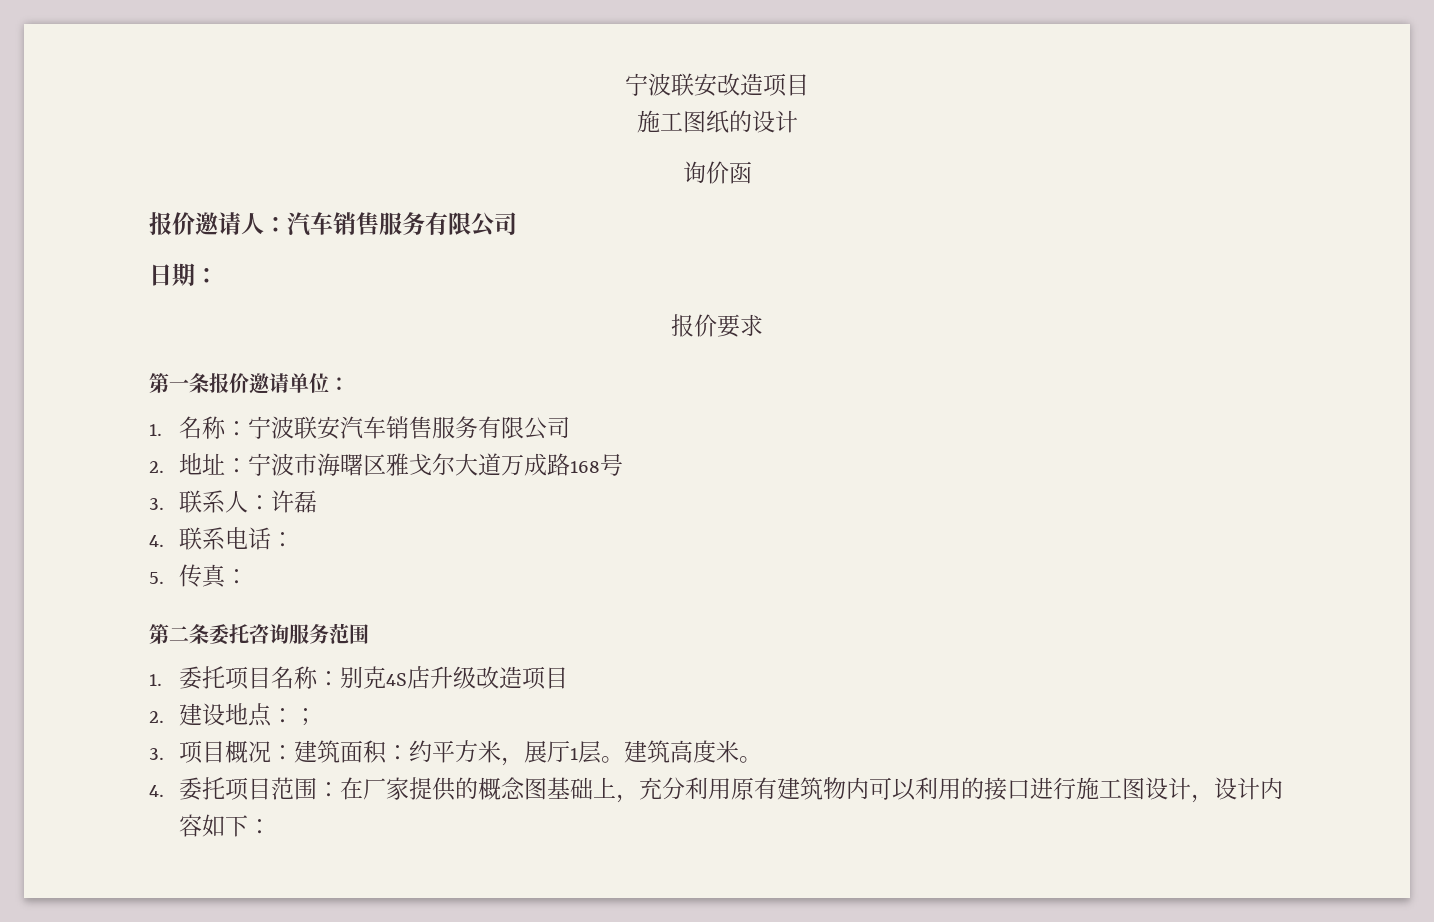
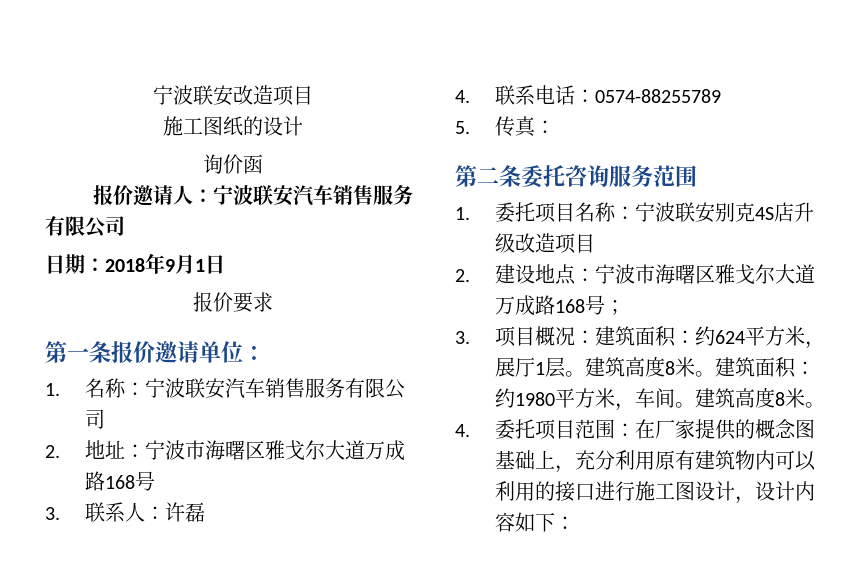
(287, 224) none -> [213,185,294,206] 宁波联安
(218, 275) none -> [105,253,225,274] 2018年9月1日
(295, 539) none -> [594,89,721,103] 0574-88255789
(341, 678) none -> [634,202,715,223] 宁波联安
(295, 715) none -> [594,264,815,285] [494,295,605,316] 宁波市海曙区雅戈尔大道万成路168号
(433, 751) none -> [714,330,745,344] 624
(717, 751) none -> [664,357,815,378] [494,387,785,411] 8米。建筑面积：约1980平方米，车间。建筑高度8

